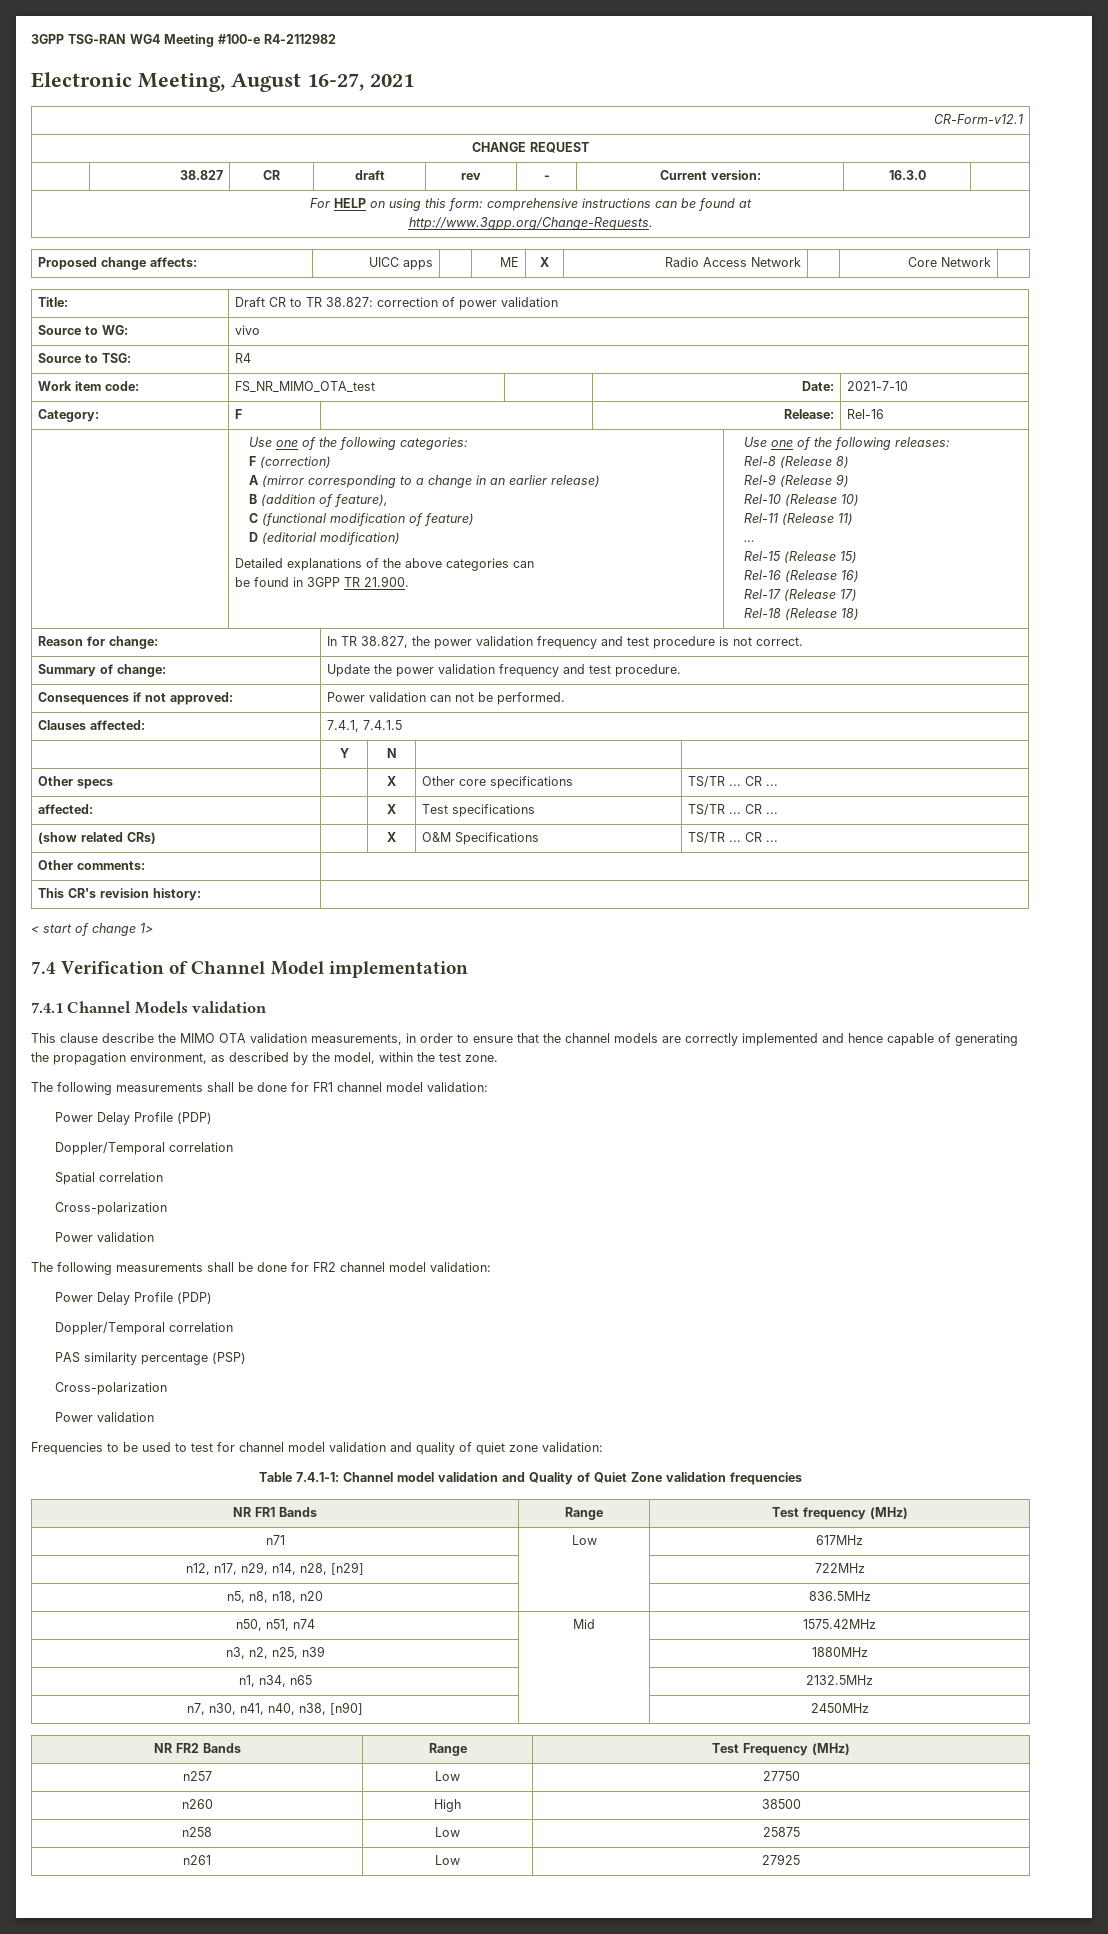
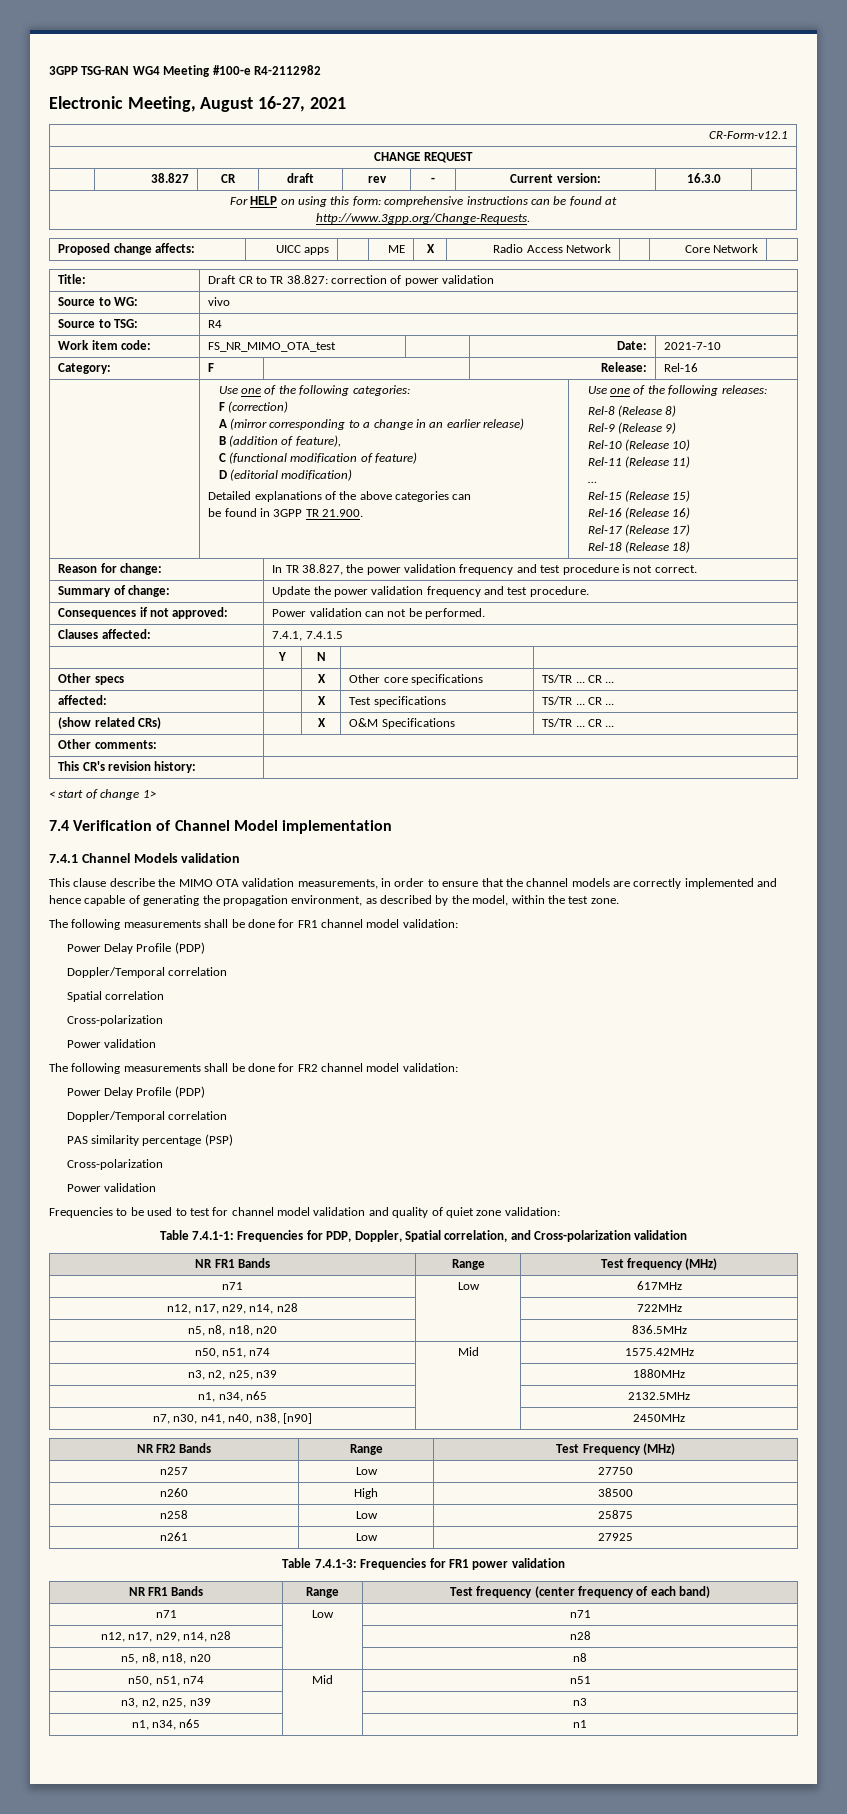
[343,1472,802,1485] Channel model validation and Quality of Quiet Zone validation frequencies -> [237,1230,688,1242] Frequencies for PDP, Doppler, Spatial correlation, and Cross-polarization validation
[299,1562,364,1575] n28, [n29] -> [276,1303,298,1312] n28
(800, 1859) none -> [282,1558,565,1570] [128,1586,204,1596] [306,1587,339,1598] [449,1586,711,1598] [155,1610,177,1618] [312,1610,334,1618] [569,1610,591,1618] [100,1631,232,1642] [569,1631,591,1640] [121,1653,211,1664] [573,1653,587,1662] [128,1676,204,1686] [312,1675,333,1684] [569,1676,591,1684] [121,1698,211,1708] [573,1698,587,1706] [131,1719,201,1730] [573,1720,587,1728] // Table 7.4.1-3: Frequencies for FR1 power validation // NR FR1 Bands | Range | Test frequency (center frequency of each band) // n71 | Low | n71 // n12, n17, n29, n14, n28 | | n28 // n5, n8, n18, n20 | | n8 // n50, n51, n74 | Mid | n51 // n3, n2, n25, n39 | | n3 // n1, n34, n65 | | n1

